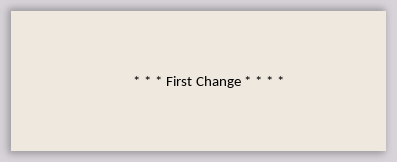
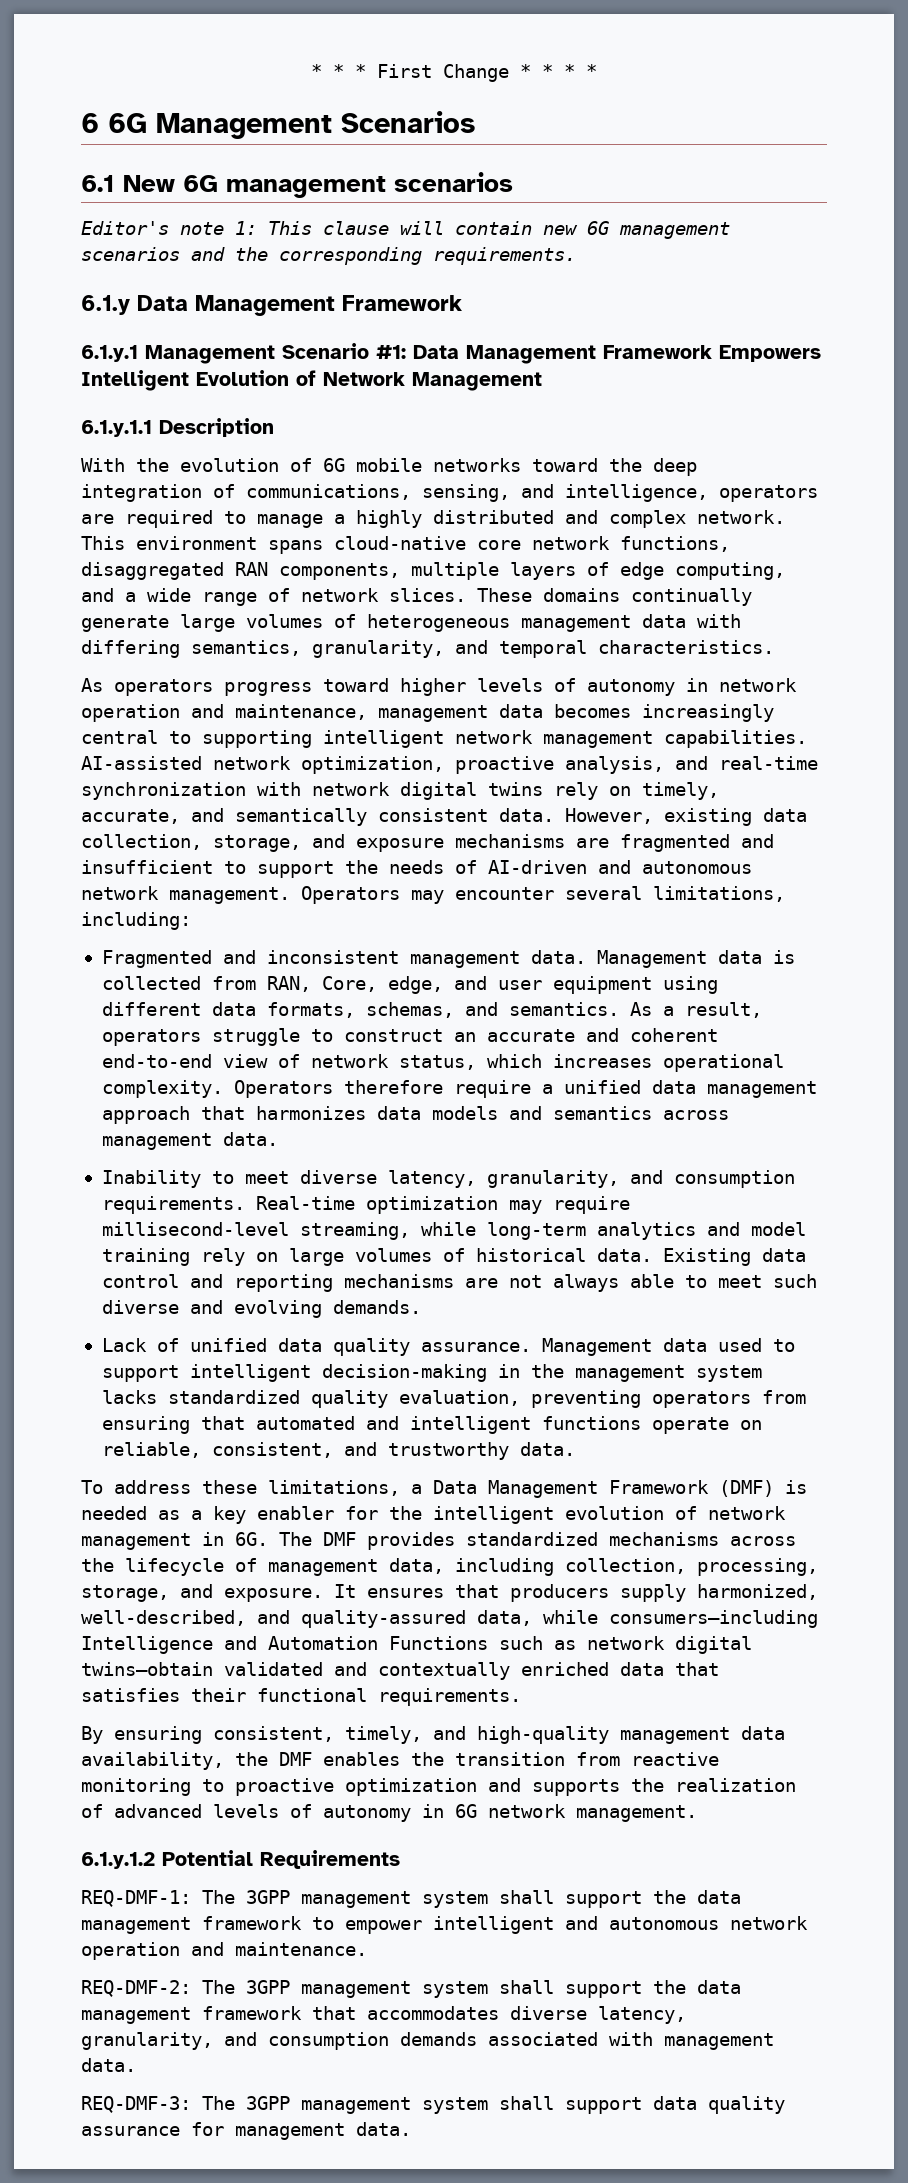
(285, 81) none -> [81,111,475,139] [81,172,513,198] [81,221,730,239] [81,247,576,265] [81,295,462,316] [81,343,821,364] [81,370,542,391] [81,418,274,437] [81,458,697,476] [81,484,818,502] [81,510,785,528] [81,536,730,554] [81,562,785,580] [81,588,752,606] [81,614,741,632] [81,640,774,658] [81,678,797,696] [81,704,774,722] [81,730,807,748] [81,756,818,774] [81,782,719,800] [81,808,807,826] [81,834,774,852] [81,860,752,878] [81,886,785,904] [81,912,191,930] [101,950,795,968] [101,976,718,994] [101,1002,762,1018] [101,1028,718,1046] [101,1054,784,1072] [101,1080,817,1098] [101,1106,729,1124] [101,1132,278,1150] [101,1170,795,1188] [101,1196,630,1214] [101,1222,806,1240] [101,1248,806,1266] [101,1274,817,1292] [101,1300,421,1318] [101,1338,795,1356] [101,1364,762,1382] [101,1390,806,1408] [101,1416,762,1434] [101,1442,575,1460] [81,1480,807,1498] [81,1506,786,1524] [81,1532,796,1550] [81,1558,818,1576] [81,1584,818,1602] [81,1610,818,1628] [81,1636,752,1654] [81,1662,719,1680] [81,1688,521,1706] [81,1726,785,1744] [81,1752,719,1770] [81,1778,796,1796] [81,1804,697,1822] [81,1850,400,1869] [81,1890,741,1908] [81,1916,808,1934] [81,1942,367,1960] [81,1980,741,1998] [81,2006,686,2024] [81,2032,774,2050] [81,2058,136,2072] [81,2096,785,2114] [81,2122,411,2140] // 6 6G Management Scenarios // 6.1 New 6G management scenarios // Editor's note 1: This clause will contain new 6G management scenarios and the corresponding requirements. // 6.1.y Data Management Framework // 6.1.y.1 Management Scenario #1: Data Management Framework Empowers Intelligent Evolution of Network Management // 6.1.y.1.1 Description // With the evolution of 6G mobile networks toward the deep integration of communications, sensing, and intelligence, operators are required to manage a highly distributed and complex network. This environment spans cloud‑native core network functions, disaggregated RAN components, multiple layers of edge computing, and a wide range of network slices. These domains continually generate large volumes of heterogeneous management data with differing semantics, granularity, and temporal characteristics. // As operators progress toward higher levels of autonomy in network operation and maintenance, management data becomes increasingly central to supporting intelligent network management capabilities. AI‑assisted network optimization, proactive analysis, and real‑time synchronization with network digital twins rely on timely, accurate, and semantically consistent data. However, existing data collection, storage, and exposure mechanisms are fragmented and insufficient to support the needs of AI‑driven and autonomous network management. Operators may encounter several limitations, including: // Fragmented and inconsistent management data. Management data is collected from RAN, Core, edge, and user equipment using different data formats, schemas, and semantics. As a result, operators struggle to construct an accurate and coherent end‑to‑end view of network status, which increases operational complexity. Operators therefore require a unified data management approach that harmonizes data models and semantics across management data. // Inability to meet diverse latency, granularity, and consumption requirements. Real‑time optimization may require millisecond‑level streaming, while long‑term analytics and model training rely on large volumes of historical data. Existing data control and reporting mechanisms are not always able to meet such diverse and evolving demands. // Lack of unified data quality assurance. Management data used to support intelligent decision‑making in the management system lacks standardized quality evaluation, preventing operators from ensuring that automated and intelligent functions operate on reliable, consistent, and trustworthy data. // To address these limitations, a Data Management Framework (DMF) is needed as a key enabler for the intelligent evolution of network management in 6G. The DMF provides standardized mechanisms across the lifecycle of management data, including collection, processing, storage, and exposure. It ensures that producers supply harmonized, well‑described, and quality‑assured data, while consumers—including Intelligence and Automation Functions such as network digital twins—obtain validated and contextually enriched data that satisfies their functional requirements. // By ensuring consistent, timely, and high‑quality management data availability, the DMF enables the transition from reactive monitoring to proactive optimization and supports the realization of advanced levels of autonomy in 6G network management. // 6.1.y.1.2 Potential Requirements // REQ-DMF-1: The 3GPP management system shall support the data management framework to empower intelligent and autonomous network operation and maintenance. // REQ-DMF-2: The 3GPP management system shall support the data management framework that accommodates diverse latency, granularity, and consumption demands associated with management data. // REQ-DMF-3: The 3GPP management system shall support data quality assurance for management data.

